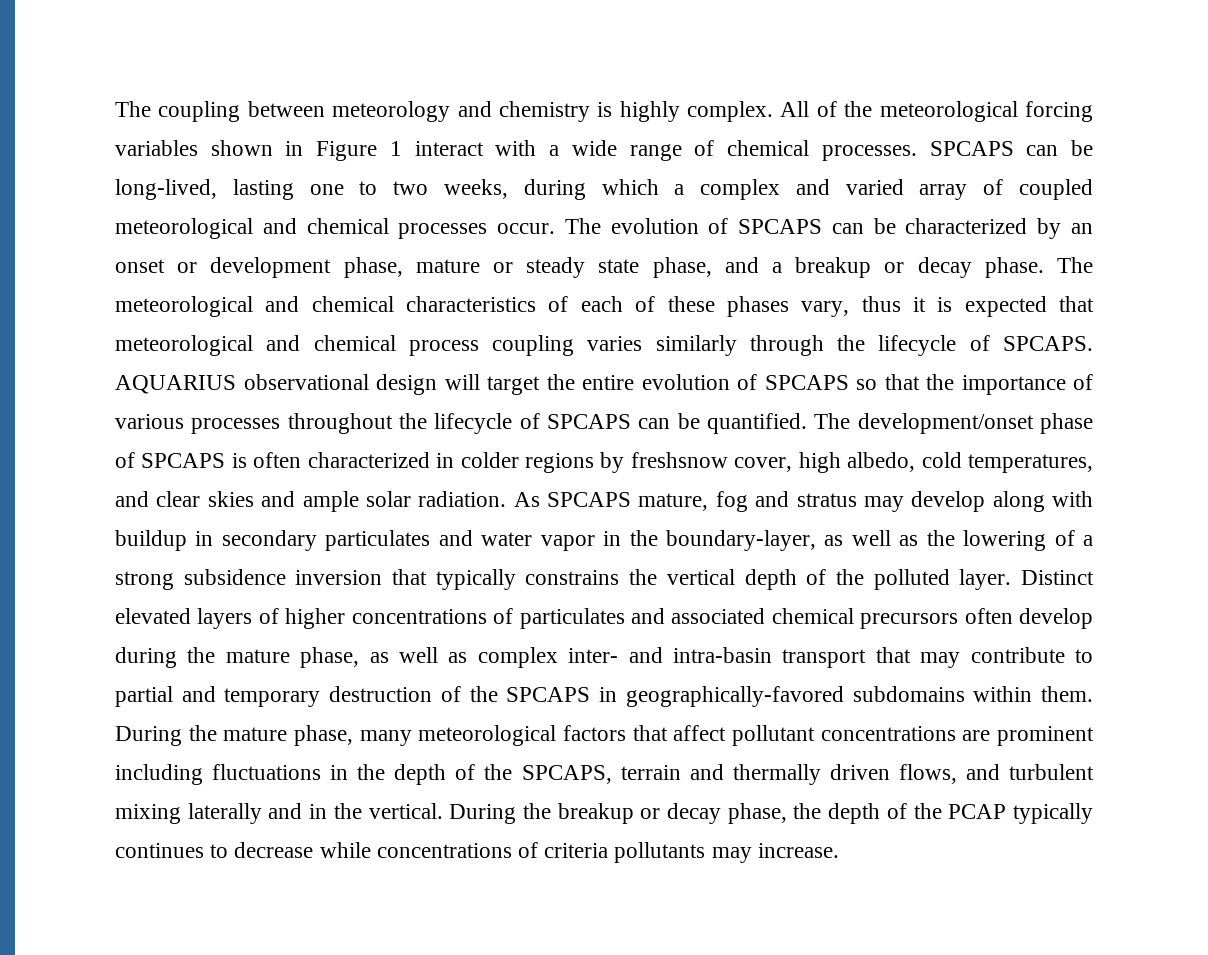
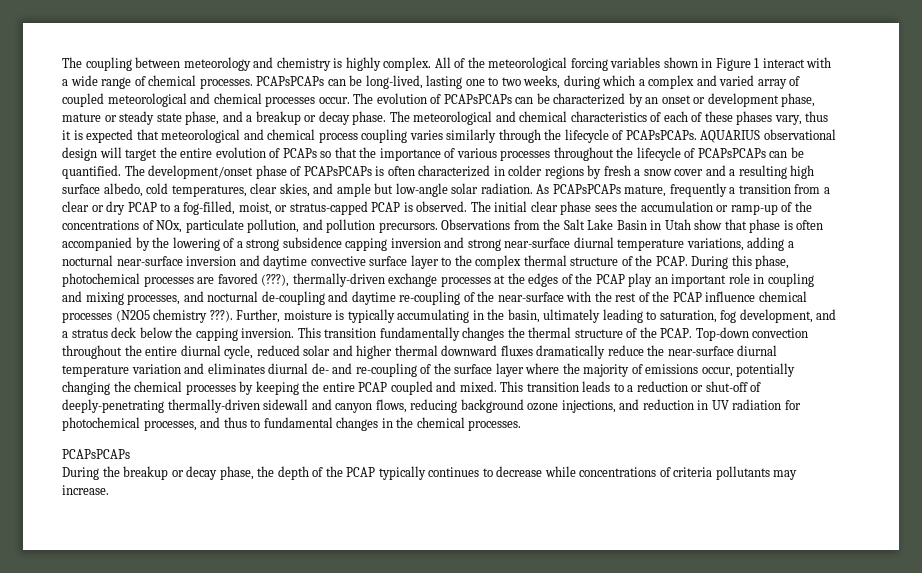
[929,141,1014,156] SPCAPS -> [256,76,325,86] PCAPsPCAPs
[738,219,823,234] SPCAPS -> [443,94,512,104] PCAPsPCAPs
[1002,336,1093,351] SPCAPS. -> [625,130,697,140] PCAPsPCAPs.
[764,375,849,390] SPCAPS -> [282,148,317,158] PCAPs
[546,414,631,429] SPCAPS -> [697,148,766,158] PCAPsPCAPs
[141,453,226,468] SPCAPS -> [303,166,372,176] PCAPsPCAPs
[630,452,1093,473] [115,491,1093,512] [115,530,919,551] freshsnow cover, high albedo, cold temperatures, and clear skies and ample solar radiation. As SPCAPS mature, fog and stratus may develop along with buildup in secondary particulates and water vapor in the boundary-layer, as well as -> [603,165,815,179] [62,183,830,197] [62,201,812,215] [62,219,824,233] [62,237,150,251] fresh a snow cover and a resulting high surface albedo, cold temperatures, clear skies, and ample but low-angle solar radiation. As PCAPsPCAPs mature, frequently a transition from a clear or dry PCAP to a fog-filled, moist, or stratus-capped PCAP is observed. The initial clear phase sees the accumulation or ramp-up of the concentrations of NOx, particulate pollution, and pollution precursors. Observations from the Salt Lake Basin in Utah show that phase is often accompanied by
[295,569,1095,590] [115,608,1093,629] [115,647,1093,668] [115,686,1093,707] [115,725,1094,746] [115,764,1094,785] [115,803,443,824] inversion that typically constrains the vertical depth of the polluted layer. Distinct elevated layers of higher concentrations of particulates and associated chemical precursors often develop during the mature phase, as well as complex inter- and intra-basin transport that may contribute to partial and temporary destruction of the SPCAPS in geographically-favored subdomains within them. During the mature phase, many meteorological factors that affect pollutant concentrations are prominent including fluctuations in the depth of the SPCAPS, terrain and thermally driven flows, and turbulent mixing laterally and in the vertical. -> [345,237,794,251] [62,255,790,269] [62,273,814,287] [62,291,807,305] [62,309,837,323] [62,327,809,341] [62,345,778,359] [62,363,796,377] [62,381,762,395] [62,399,801,413] [62,417,522,431] [62,449,130,459] capping inversion and strong near-surface diurnal temperature variations, adding a nocturnal near-surface inversion and daytime convective surface layer to the complex thermal structure of the PCAP. During this phase, photochemical processes are favored (???), thermally-driven exchange processes at the edges of the PCAP play an important role in coupling and mixing processes, and nocturnal de-coupling and daytime re-coupling of the near-surface with the rest of the PCAP influence chemical processes (N2O5 chemistry ???). Further, moisture is typically accumulating in the basin, ultimately leading to saturation, fog development, and a stratus deck below the capping inversion. This transition fundamentally changes the thermal structure of the PCAP. Top-down convection throughout the entire diurnal cycle, reduced solar and higher thermal downward fluxes dramatically reduce the near-surface diurnal temperature variation and eliminates diurnal de- and re-coupling of the surface layer where the majority of emissions occur, potentially changing the chemical processes by keeping the entire PCAP coupled and mixed. This transition leads to a reduction or shut-off of deeply-penetrating thermally-driven sidewall and canyon flows, reducing background ozone injections, and reduction in UV radiation for photochemical processes, and thus to fundamental changes in the chemical processes. // PCAPsPCAPs //

